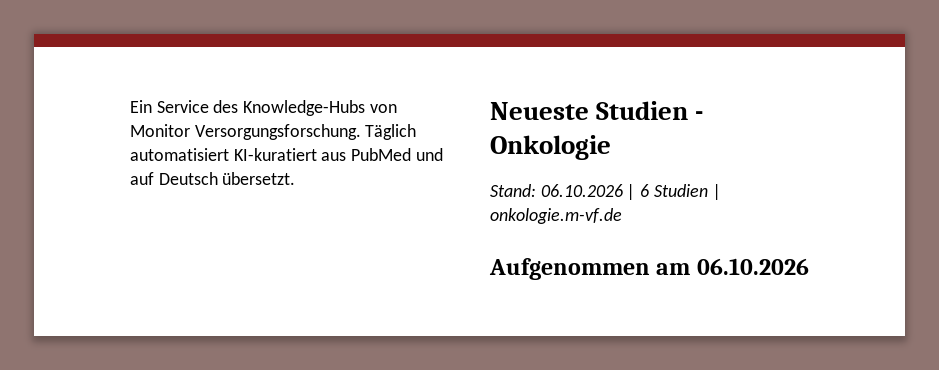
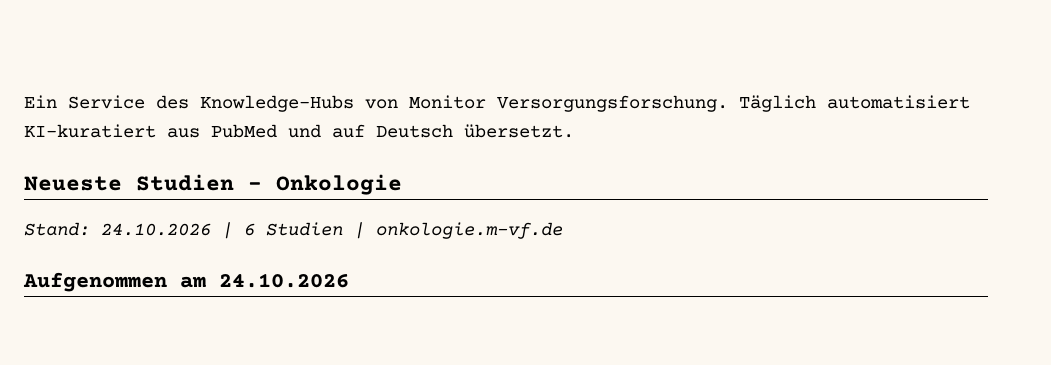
[540,184,623,197] 06.10.2026 -> [101,223,211,236] 24.10.2026
[696,258,809,275] 06.10.2026 -> [219,273,349,288] 24.10.2026

